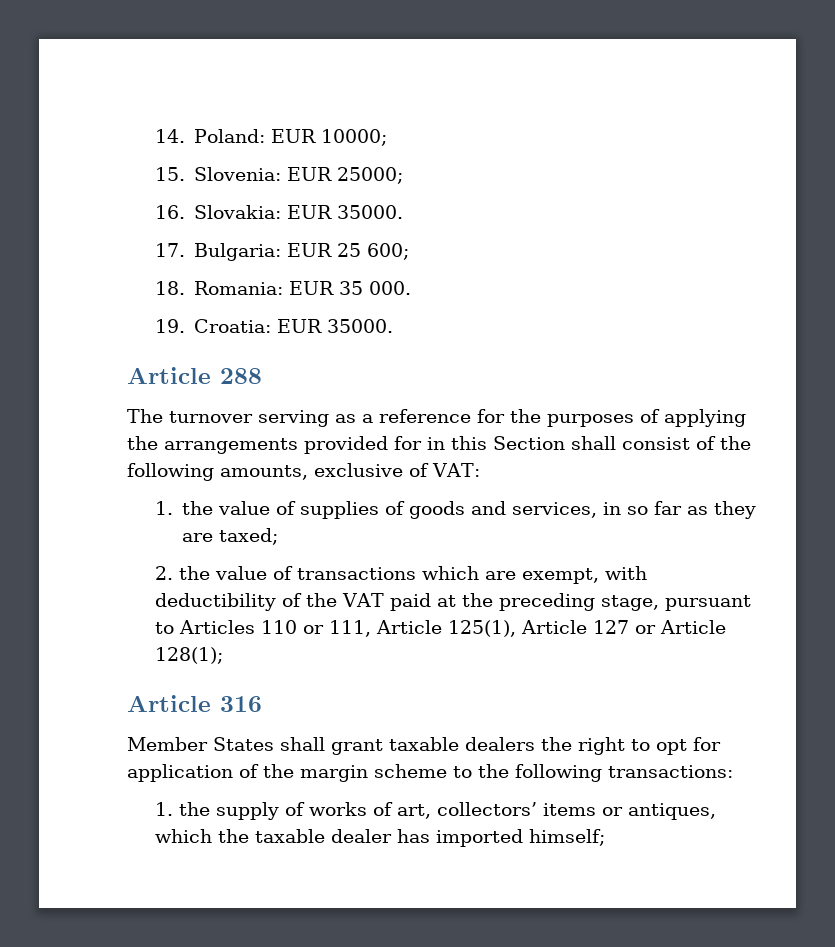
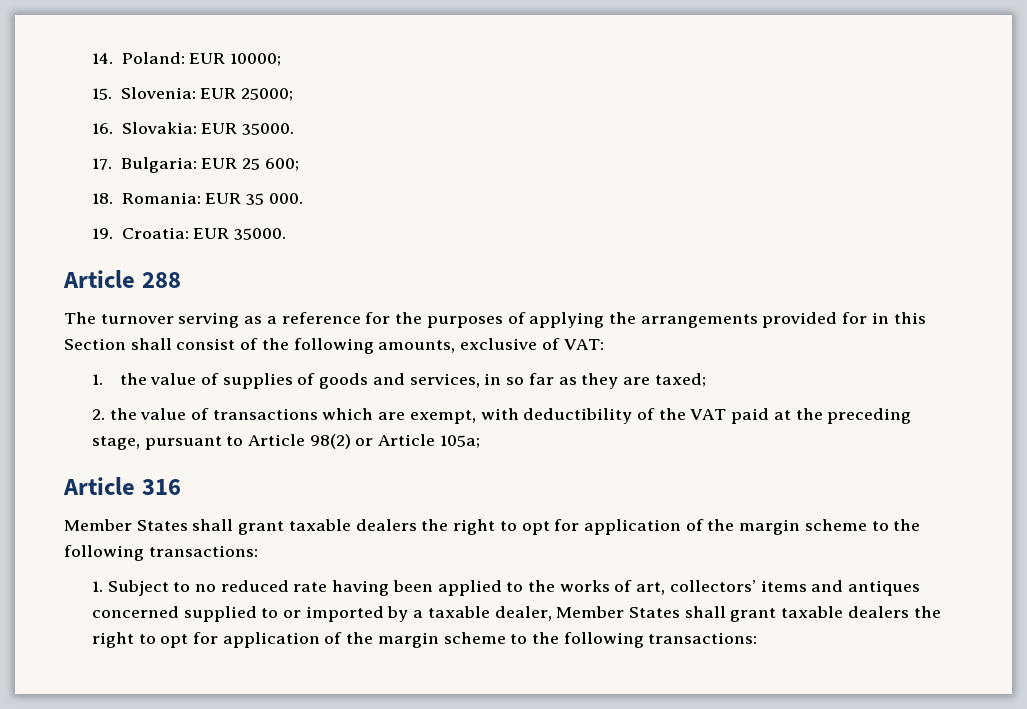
[178,620,629,637] Articles 110 or 111, Article 125(1), Article 127 -> [247,434,351,449] Article 98(2)
[154,647,223,664] 128(1); -> [439,435,480,448] 105a;
[178,802,305,820] the supply of -> [107,580,556,596] Subject to no reduced rate having been applied to the
[601,803,716,820] [154,829,605,847] or antiques, which the taxable dealer has imported himself; -> [811,580,921,596] [91,606,941,622] [91,632,758,648] and antiques concerned supplied to or imported by a taxable dealer, Member States shall grant taxable dealers the right to opt for application of the margin scheme to the following transactions:

